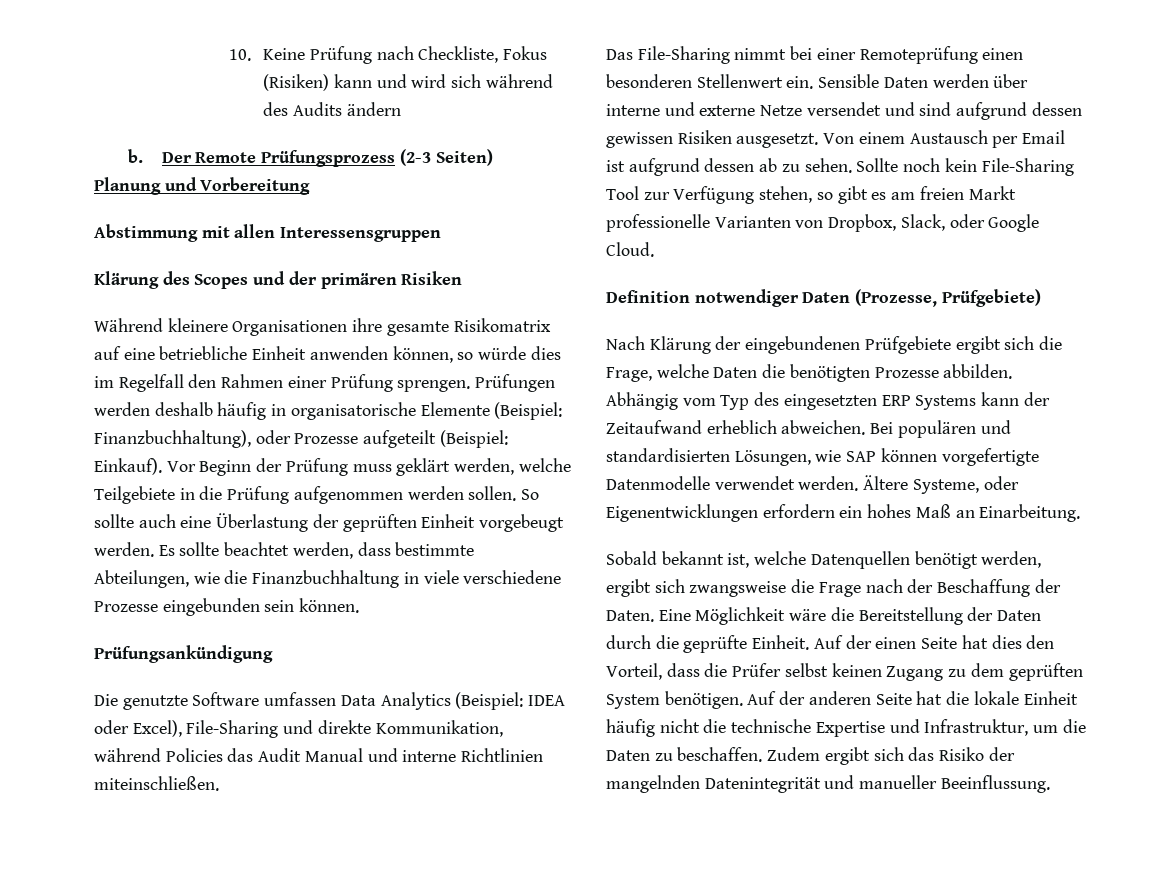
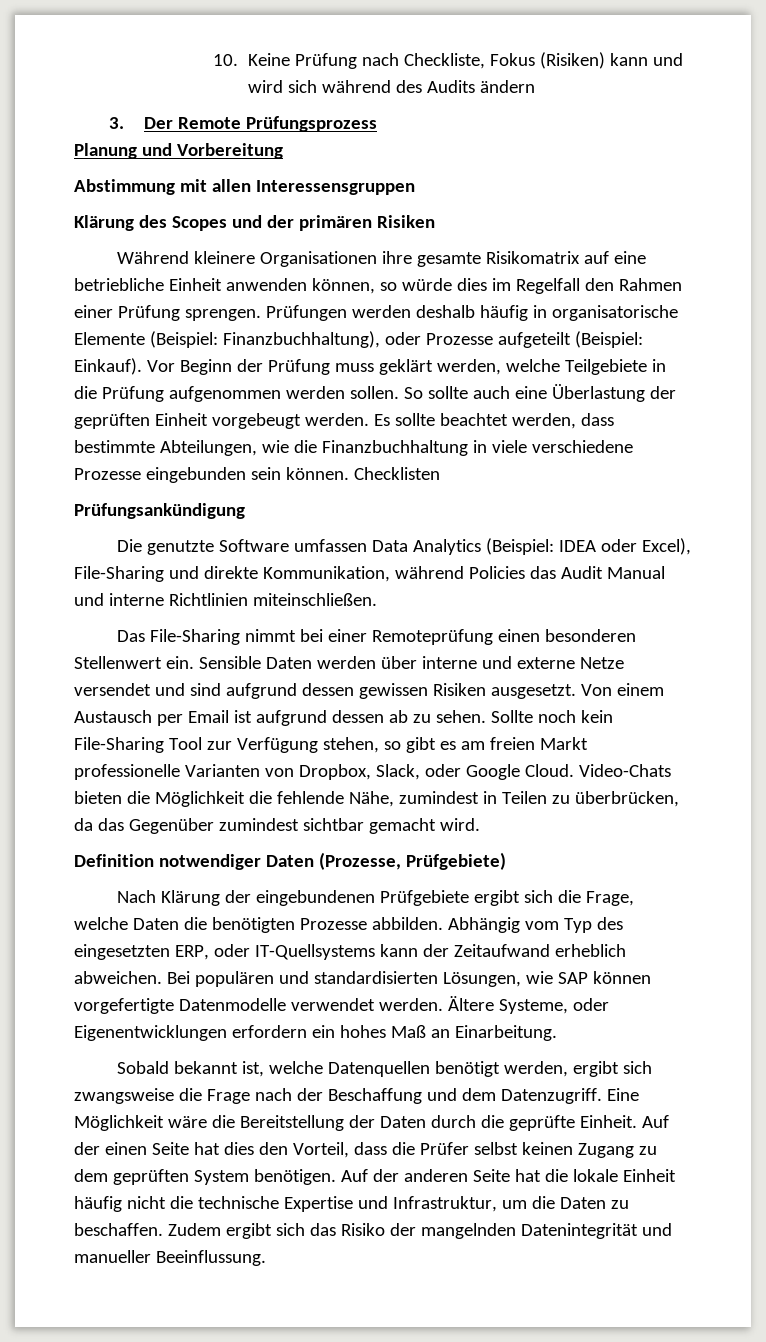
[127,149,143,163] b. -> [108,117,124,129] 3.
[399,149,493,166] (2-3 Seiten) -> (377, 124) none
(360, 605) none -> [353,467,440,480] Checklisten
(654, 249) none -> [578,764,671,777] [74,791,679,807] [74,818,480,834] Video-Chats bieten die Möglichkeit die fehlende Nähe, zumindest in Teilen zu überbrücken, da das Gegenüber zumindest sichtbar gemacht wird.
[881,395,977,410] ERP Systems -> [174,944,375,960] ERP, oder IT-Quellsystems
[1034,579,1061,593] [606,610,654,622] der Daten. -> [426,1088,602,1104] und dem Datenzugriff.

